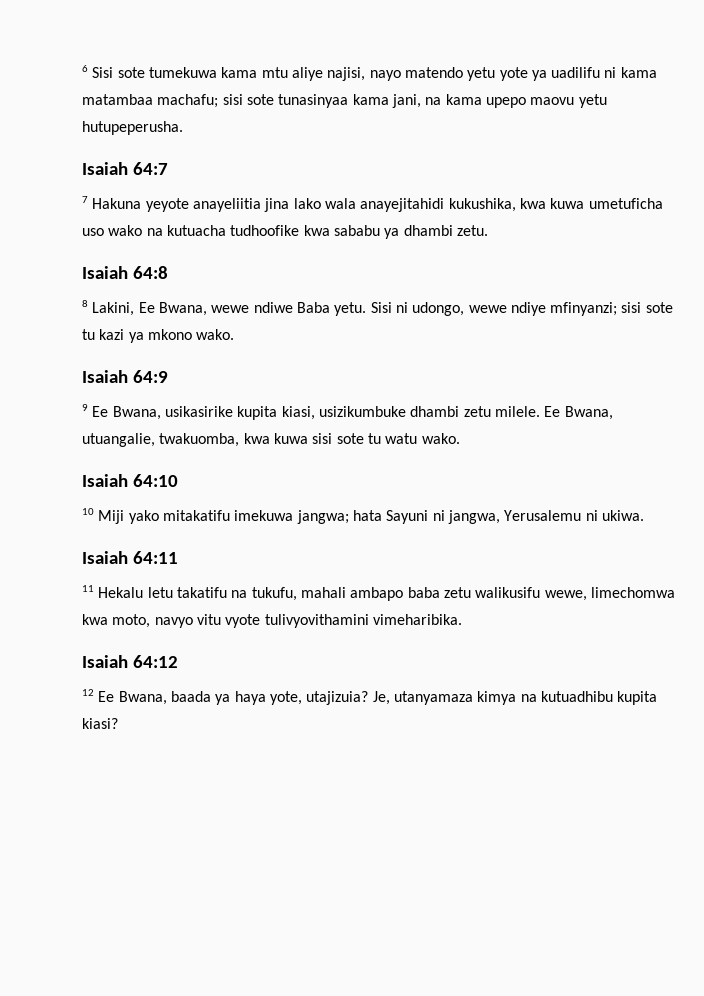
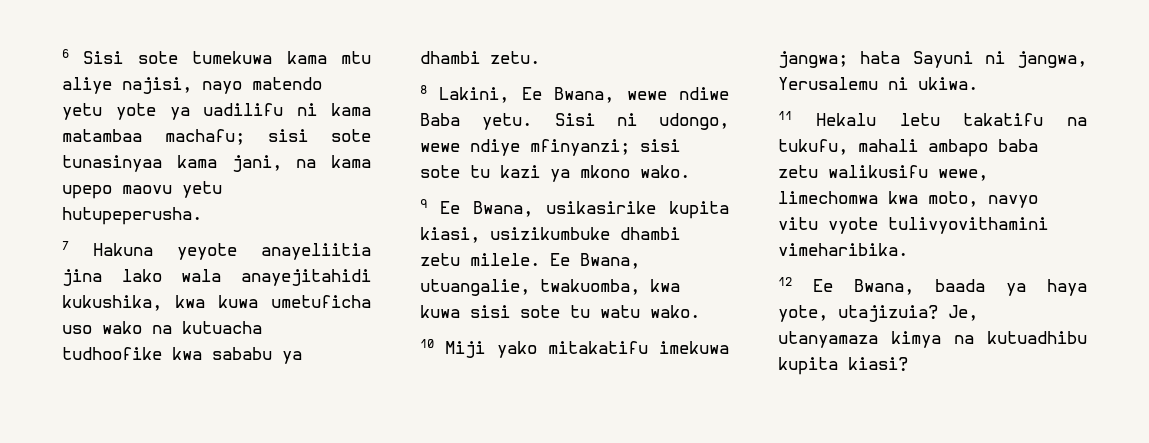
[82,162,168,175] // Isaiah 64:7 -> (202, 216) none
[82,266,168,279] // Isaiah 64:8 -> (540, 57) none
[82,370,168,383] // Isaiah 64:9 -> (690, 171) none
[82,474,178,487] // Isaiah 64:10 -> (700, 311) none
[82,551,178,564] // Isaiah 64:11 -> (978, 83) none
[82,655,178,668] // Isaiah 64:12 -> (908, 249) none

